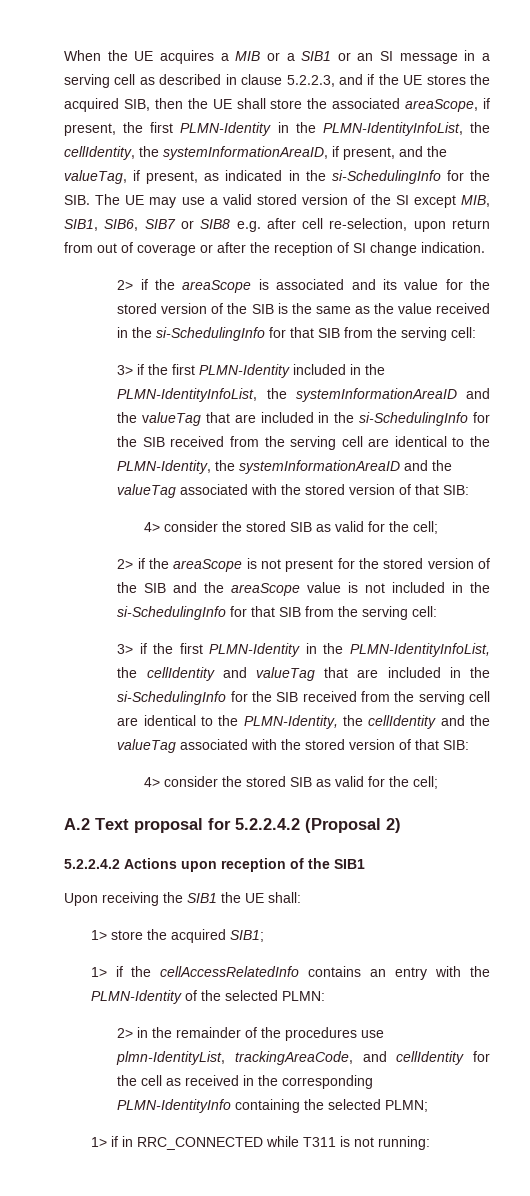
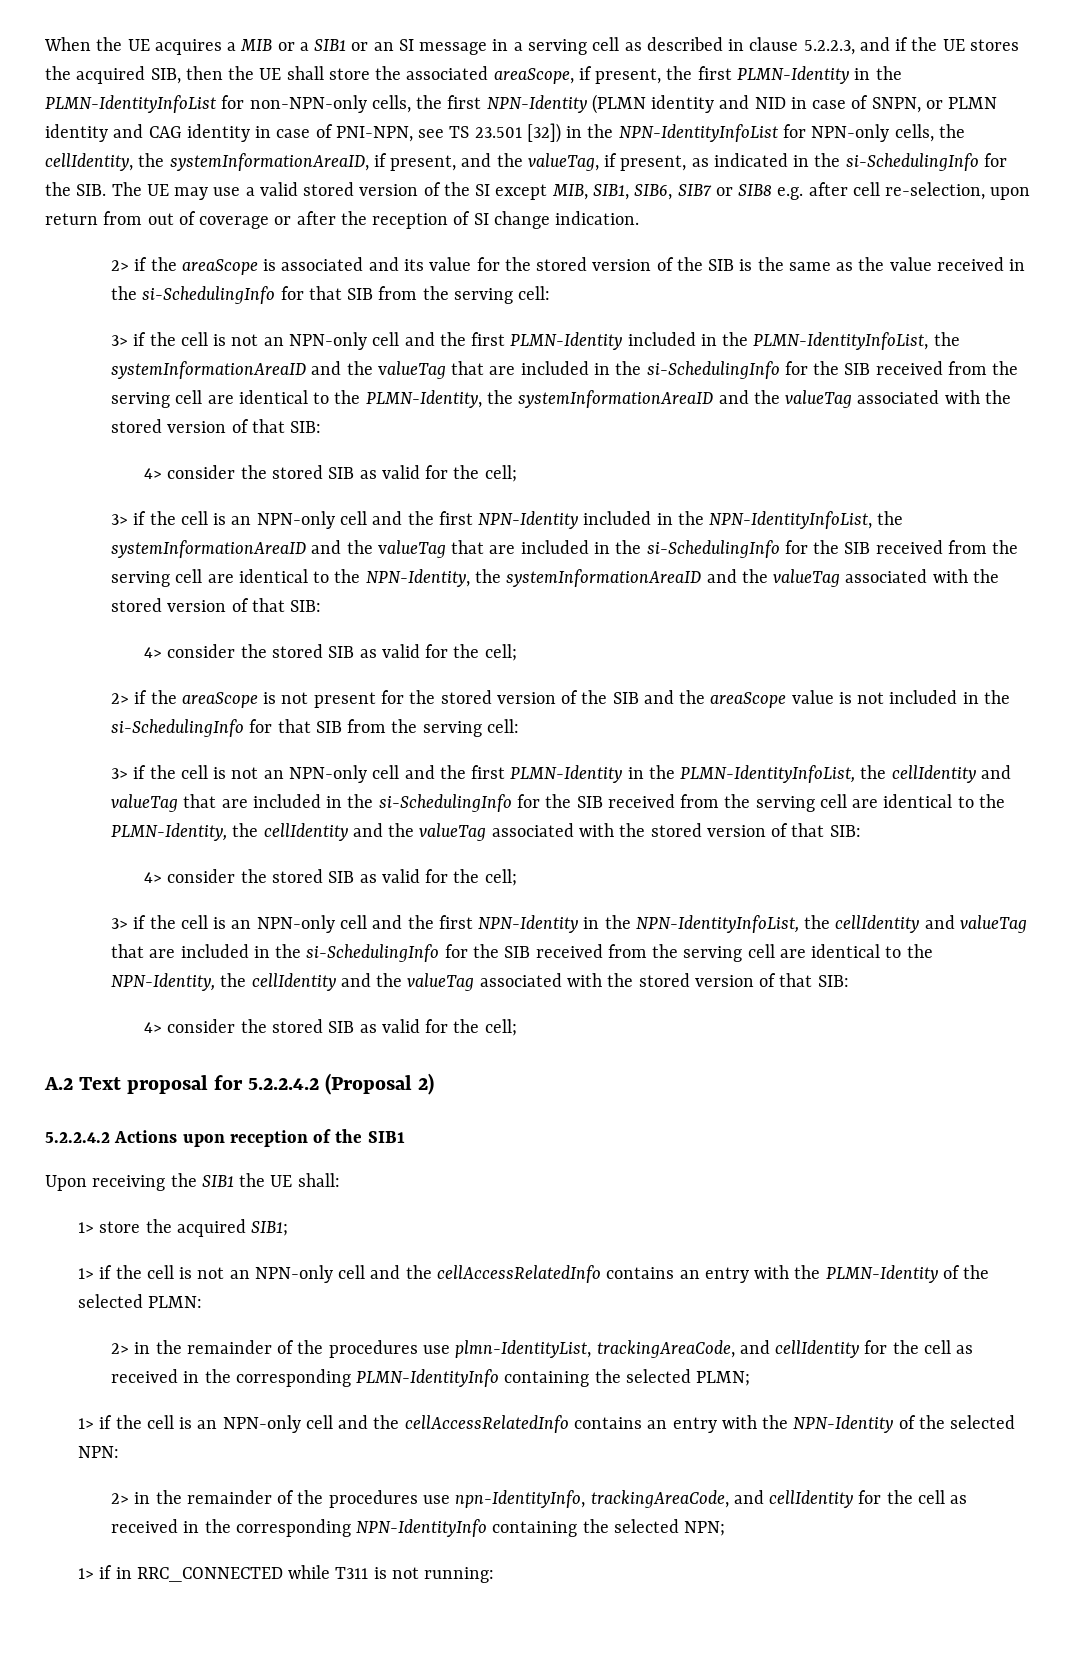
[322,122,463,136] PLMN-IdentityInfoList, -> [45,94,998,114] [45,123,934,143] PLMN-IdentityInfoList for non-NPN-only cells, the first NPN-Identity (PLMN identity and NID in case of SNPN, or PLMN identity and CAG identity in case of PNI-NPN, see TS 23.501 [32]) in the NPN-IdentityInfoList for NPN-only cells,
(169, 369) none -> [180,332,466,350] cell is not an NPN-only cell and the
(438, 527) none -> [111,511,904,529] [111,540,1019,558] [111,569,999,587] [111,598,322,612] [144,644,517,661] // 3> if the cell is an NPN-only cell and the first NPN-Identity included in the NPN-IdentityInfoList, the systemInformationAreaID and the valueTag that are included in the si-SchedulingInfo for the SIB received from the serving cell are identical to the NPN-Identity, the systemInformationAreaID and the valueTag associated with the stored version of that SIB: // 4> consider the stored SIB as valid for the cell;
(174, 648) none -> [180,765,466,783] cell is not an NPN-only cell and the
(438, 782) none -> [111,915,1027,933] [111,944,933,962] [111,973,849,991] [144,1019,517,1036] // 3> if the cell is an NPN-only cell and the first NPN-Identity in the NPN-IdentityInfoList, the cellIdentity and valueTag that are included in the si-SchedulingInfo for the SIB received from the serving cell are identical to the NPN-Identity, the cellIdentity and the valueTag associated with the stored version of that SIB: // 4> consider the stored SIB as valid for the cell;
(152, 971) none -> [146,1265,432,1283] cell is not an NPN-only cell and the
(429, 1106) none -> [78,1415,1016,1433] [78,1446,120,1458] [111,1490,968,1508] [111,1519,726,1537] // 1> if the cell is an NPN-only cell and the cellAccessRelatedInfo contains an entry with the NPN-Identity of the selected NPN: // 2> in the remainder of the procedures use npn-IdentityInfo, trackingAreaCode, and cellIdentity for the cell as received in the corresponding NPN-IdentityInfo containing the selected NPN;

